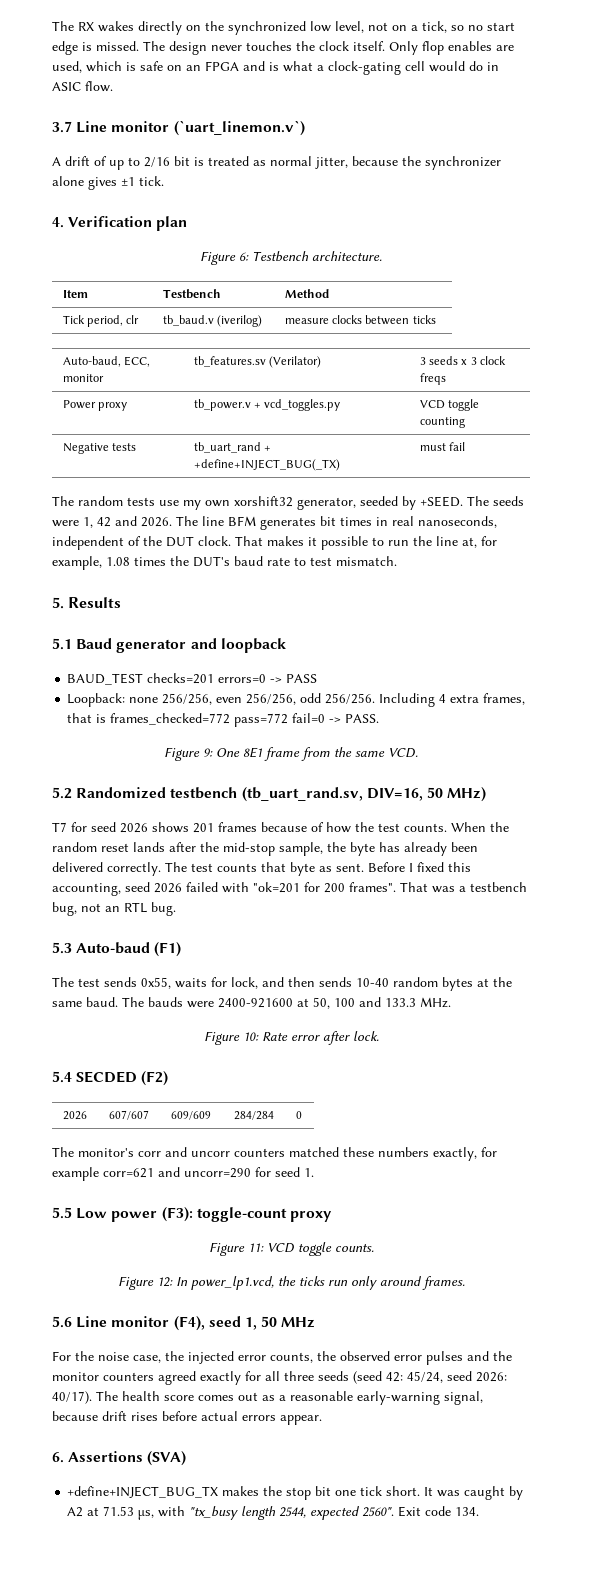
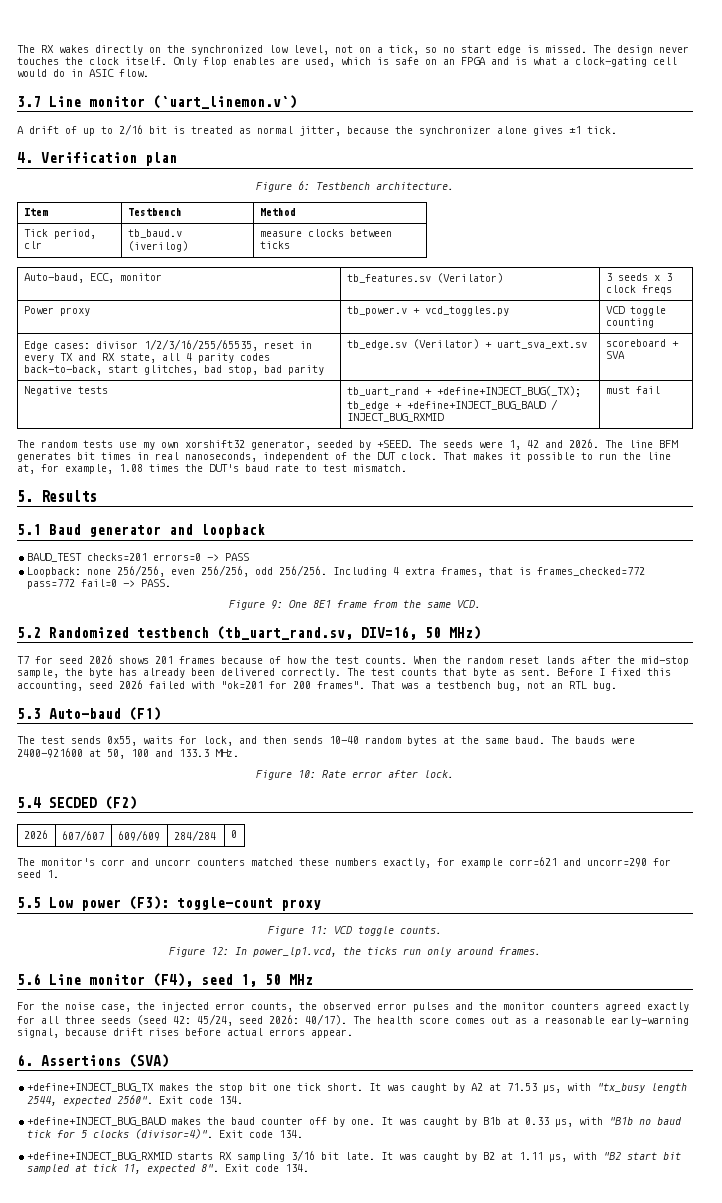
[62,443,137,454] [193,442,272,453] [193,459,340,471] Negative tests | tb_uart_rand + +define+INJECT_BUG(_TX) -> [23,339,312,351] [23,353,270,363] [23,365,324,375] [346,339,587,350] [605,339,679,347] [605,351,625,359] [23,386,108,396] [346,386,581,397] [346,399,558,411] [346,413,444,422] Edge cases: divisor 1/2/3/16/255/65535, reset in every TX and RX state, all 4 parity codes back-to-back, start glitches, bad stop, bad parity | tb_edge.sv (Verilator) + uart_sva_ext.sv | scoreboard + SVA // Negative tests | tb_uart_rand + +define+INJECT_BUG(_TX); tb_edge + +define+INJECT_BUG_BAUD / INJECT_BUG_RXMID
(480, 1511) none -> [26,1117,682,1127] [26,1129,303,1139] [26,1150,681,1162] [26,1164,309,1174] // +define+INJECT_BUG_BAUD makes the baud counter off by one. It was caught by B1b at 0.33 µs, with "B1b no baud tick for 5 clocks (divisor=4)". Exit code 134. // +define+INJECT_BUG_RXMID starts RX sampling 3/16 bit late. It was caught by B2 at 1.11 µs, with "B2 start bit sampled at tick 11, expected 8". Exit code 134.

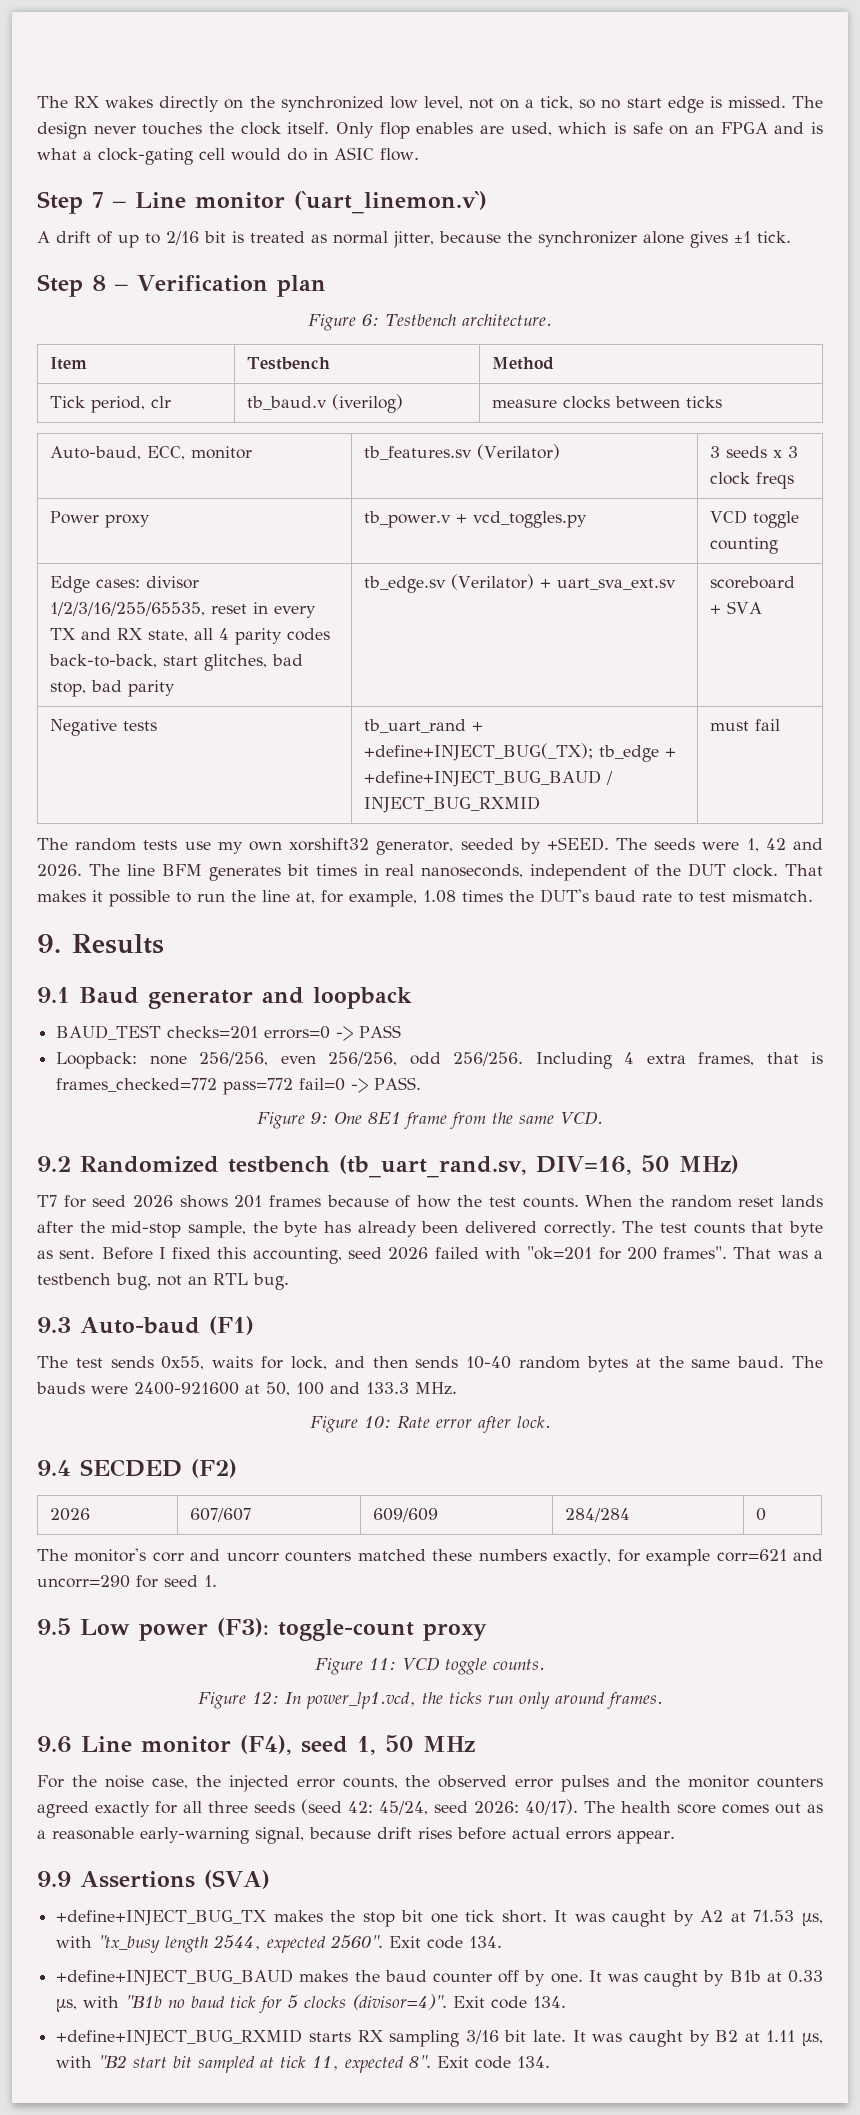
[17,96,41,107] 3.7 -> [37,191,126,214] Step 7 –
[17,152,33,163] 4. -> [37,274,128,297] Step 8 –
[17,490,33,502] 5. -> [37,934,61,953] 9.
[17,524,41,535] 5.1 -> [37,987,70,1003] 9.1
[17,627,41,638] 5.2 -> [37,1156,71,1172] 9.2
[17,708,41,719] 5.3 -> [37,1317,71,1333] 9.3
[17,797,41,808] 5.4 -> [37,1460,71,1476] 9.4
[17,897,41,908] 5.5 -> [37,1618,71,1635] 9.5
[17,973,41,985] 5.6 -> [37,1736,72,1753] 9.6
[17,1054,33,1066] 6. -> [37,1871,71,1887] 9.9

